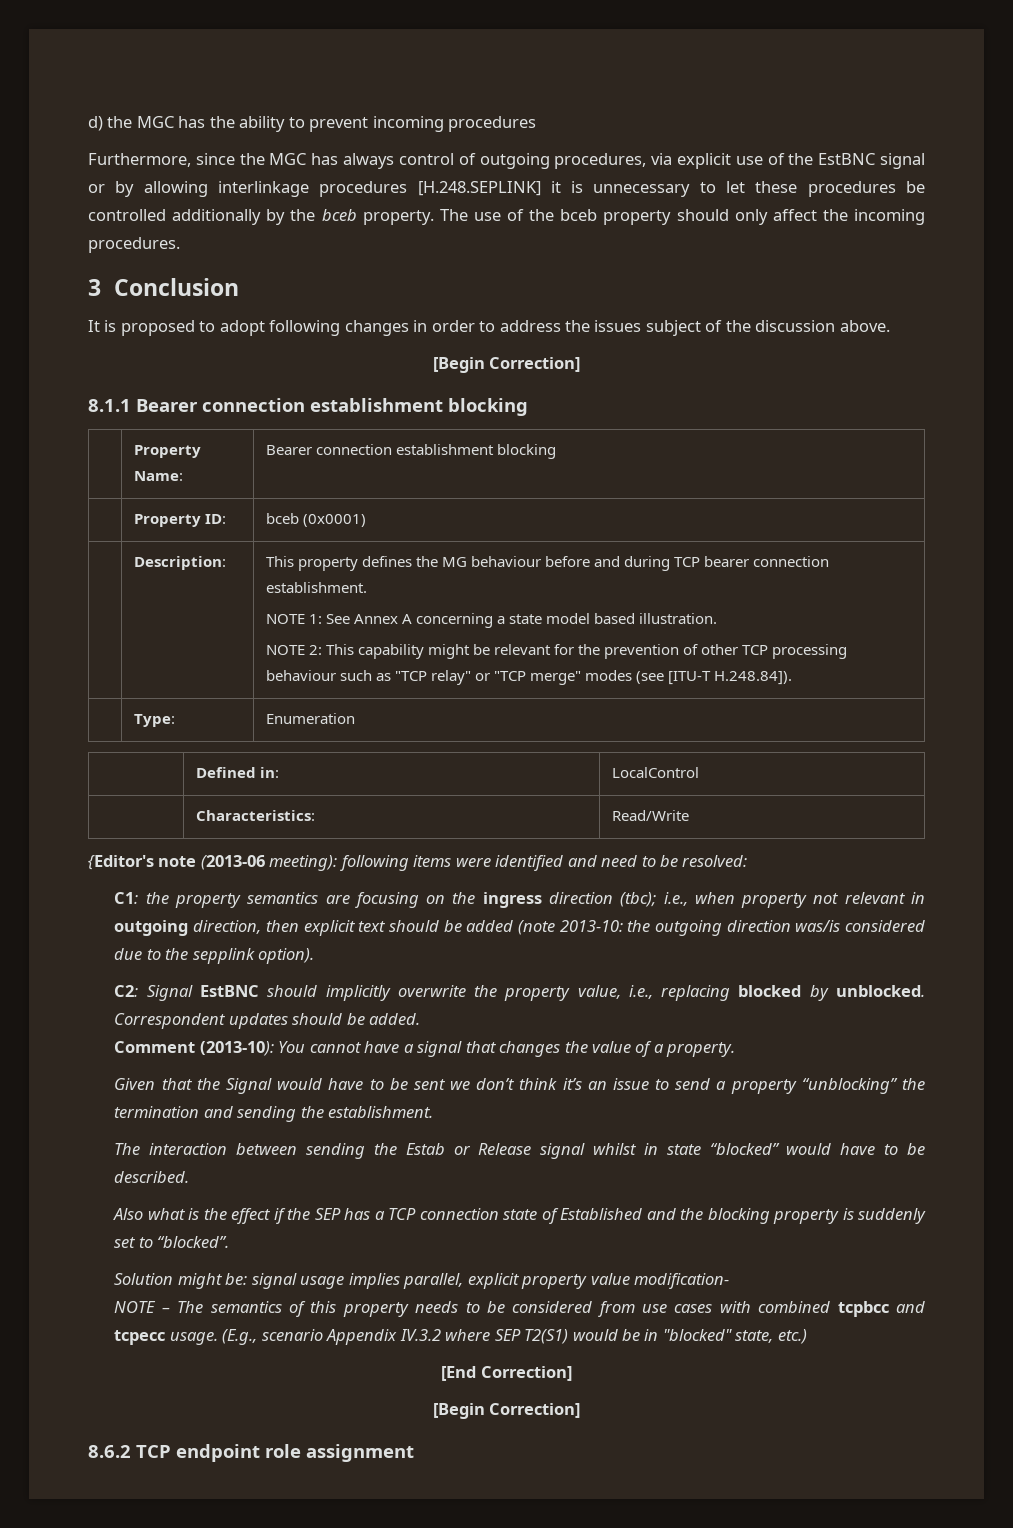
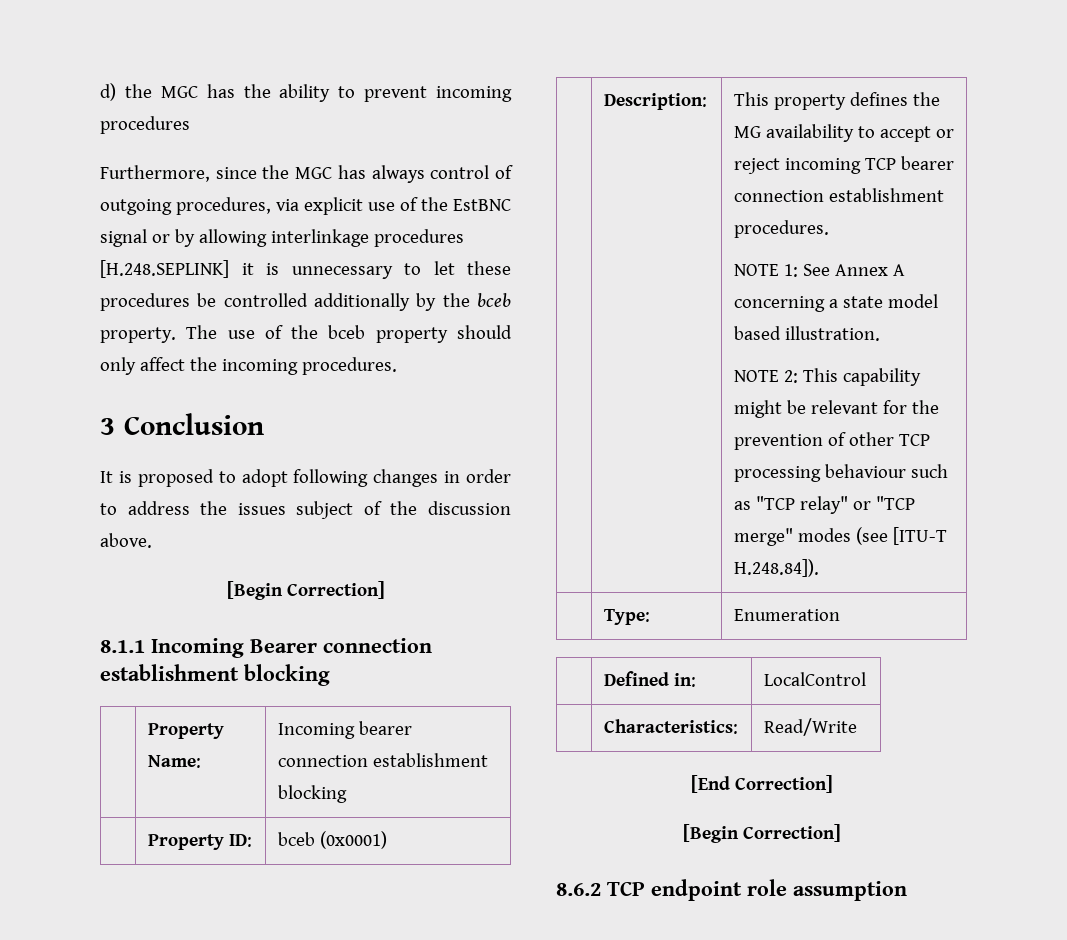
(131, 405) none -> [151,638,244,658] Incoming
[265,445,312,455] Bearer -> [277,721,412,739] Incoming bearer
[470,556,670,571] behaviour before and during -> [765,124,954,142] [733,158,861,174] availability to accept or reject incoming
[265,582,367,593] establishment. -> [828,188,944,202] [733,220,829,238] establishment procedures.
[88,855,748,871] [114,892,925,908] [114,920,926,936] [114,948,315,964] [114,985,925,1001] [114,1013,421,1029] [114,1041,736,1057] [114,1078,925,1094] [114,1106,434,1122] [114,1143,925,1159] [114,1171,190,1183] [113,1208,926,1224] [114,1236,230,1248] [114,1273,730,1289] [114,1301,925,1317] [114,1329,807,1345] // {Editor's note (2013-06 meeting): following items were identified and need to be resolved: // C1: the property semantics are focusing on the ingress direction (tbc); i.e., when property not relevant in outgoing direction, then explicit text should be added (note 2013-10: the outgoing direction was/is considered due to the sepplink option). // C2: Signal EstBNC should implicitly overwrite the property value, i.e., replacing blocked by unblocked. Correspondent updates should be added. // Comment (2013-10): You cannot have a signal that changes the value of a property. // Given that the Signal would have to be sent we don’t think it’s an issue to send a property “unblocking” the termination and sending the establishment. // The interaction between sending the Estab or Release signal whilst in state “blocked” would have to be described. // Also what is the effect if the SEP has a TCP connection state of Established and the blocking property is suddenly set to “blocked”. // Solution might be: signal usage implies parallel, explicit property value modification- // NOTE – The semantics of this property needs to be considered from use cases with combined tcpbcc and tcpecc usage. (E.g., scenario Appendix IV.3.2 where SEP T2(S1) would be in "blocked" state, etc.) -> (857, 727) none
[306,1444,414,1462] assignment -> [793,881,907,901] assumption

